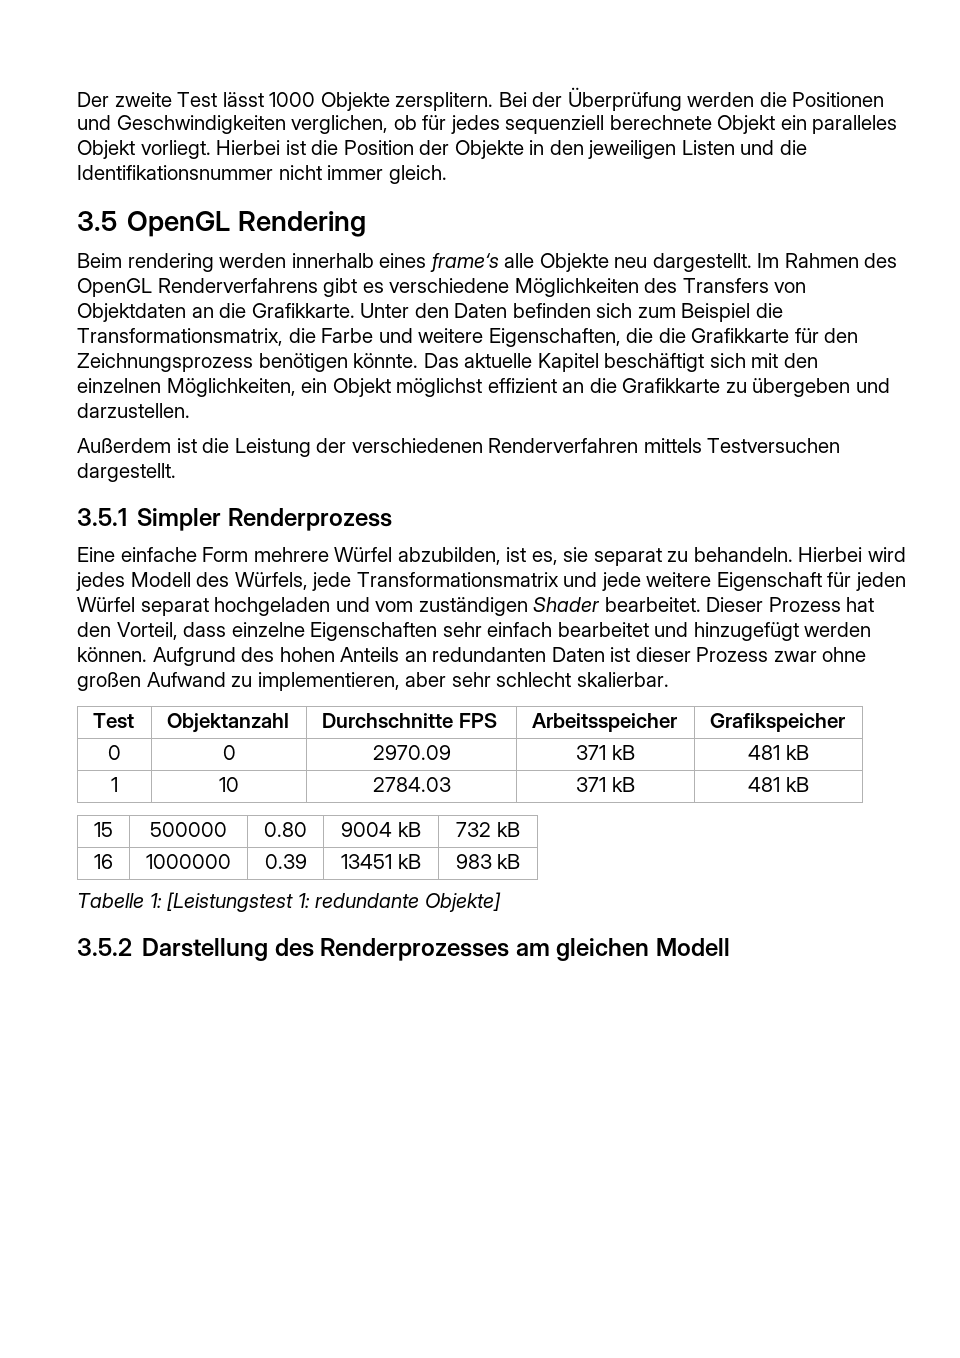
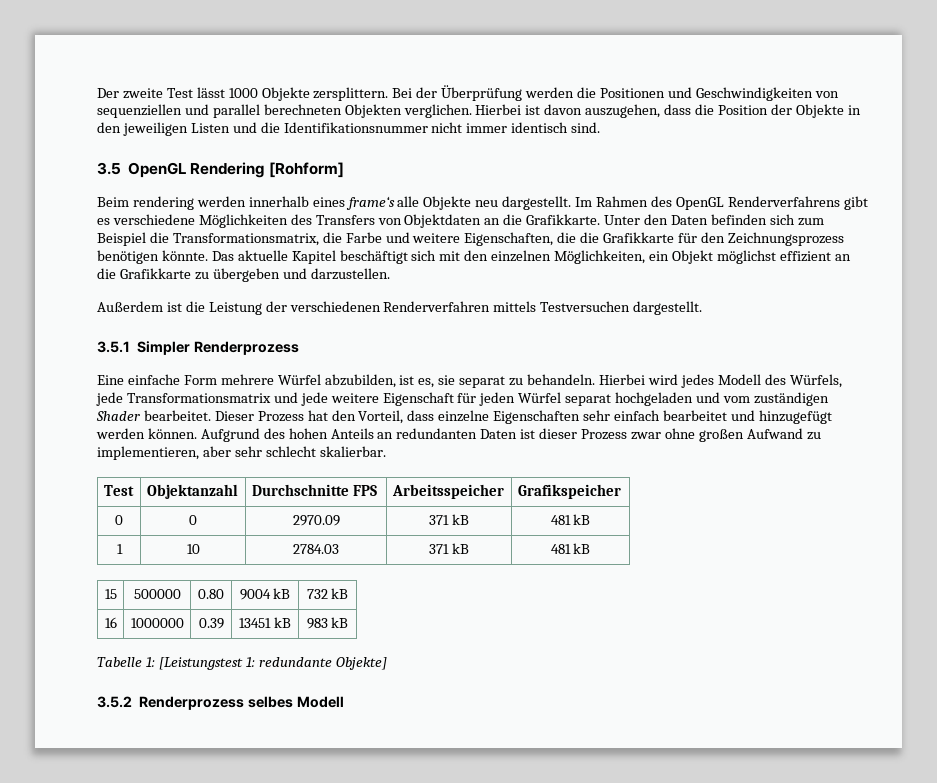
[395,92,494,111] zersplitern. -> [313,87,389,101] zersplittern.
[291,115,898,134] [77,140,306,159] verglichen, ob für jedes sequenziell berechnete Objekt ein paralleles Objekt vorliegt. Hierbei ist -> [814,91,839,98] [97,104,692,118] von sequenziellen und parallel berechneten Objekten verglichen. Hierbei ist davon auszugehen, dass
[388,165,447,184] gleich. -> [511,122,601,133] identisch sind.
(366, 224) none -> [268,162,344,178] [Rohform]
[142,938,650,961] Darstellung des Renderprozesses am gleichen -> [139,696,294,710] Renderprozess selbes

